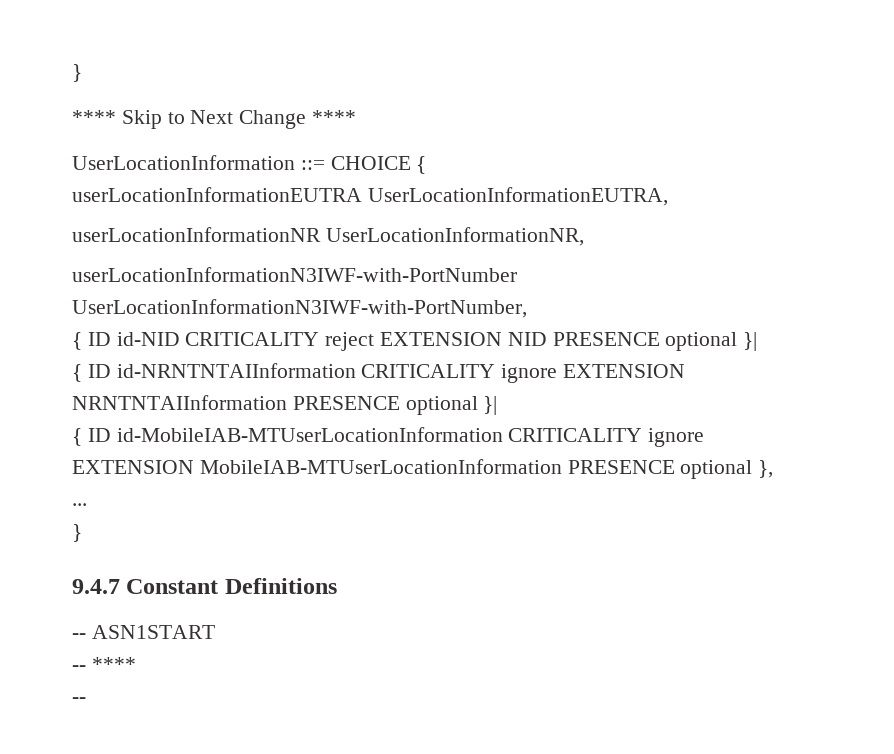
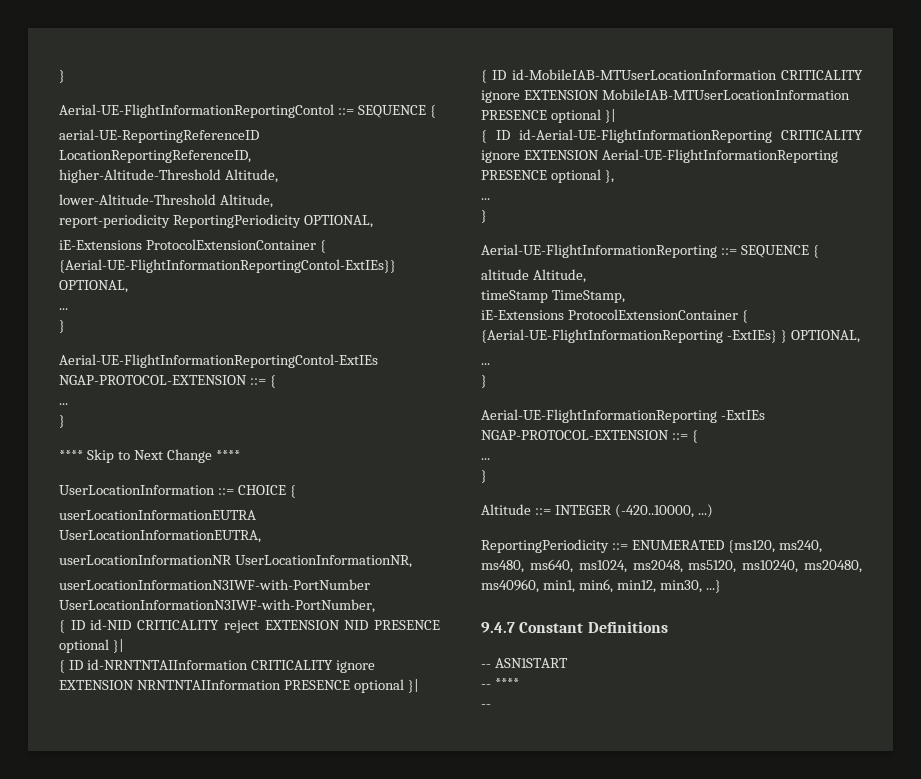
[72,64,82,82] } -> [59,70,65,83] [59,104,436,118] [59,129,259,143] [59,150,251,163] [59,169,278,183] [59,194,273,208] [59,214,373,228] [59,239,326,253] [59,259,396,273] [59,280,128,293] [59,308,68,310] [59,320,65,333] [59,354,378,368] [59,375,276,388] [59,403,68,405] [59,415,65,428] } // Aerial-UE-FlightInformationReportingContol ::= SEQUENCE { // aerial-UE-ReportingReferenceID LocationReportingReferenceID, // higher-Altitude-Threshold Altitude, // lower-Altitude-Threshold Altitude, // report-periodicity ReportingPeriodicity OPTIONAL, // iE-Extensions ProtocolExtensionContainer { {Aerial-UE-FlightInformationReportingContol-ExtIEs}} OPTIONAL, // ... // } // Aerial-UE-FlightInformationReportingContol-ExtIEs NGAP-PROTOCOL-EXTENSION ::= { // ... // }
[758,460,774,478] [72,503,87,506] [72,524,82,542] }, // ... // } -> [604,109,616,123] [481,129,863,143] [481,149,838,163] [481,169,614,183] [481,198,490,200] [481,210,487,223] [481,244,819,258] [481,269,586,283] [481,290,625,303] [481,309,748,323] [481,329,860,343] [481,363,490,365] [481,375,487,388] [481,409,765,423] [481,430,698,443] [481,458,490,460] [481,470,487,483] [481,504,713,518] [481,539,822,553] [481,559,862,573] [481,579,721,593] }| // { ID id-Aerial-UE-FlightInformationReporting CRITICALITY ignore EXTENSION Aerial-UE-FlightInformationReporting PRESENCE optional }, // ... // } // Aerial-UE-FlightInformationReporting ::= SEQUENCE { // altitude Altitude, // timeStamp TimeStamp, // iE-Extensions ProtocolExtensionContainer { {Aerial-UE-FlightInformationReporting -ExtIEs} } OPTIONAL, // ... // } // Aerial-UE-FlightInformationReporting -ExtIEs NGAP-PROTOCOL-EXTENSION ::= { // ... // } // Altitude ::= INTEGER (-420..10000, ...) // ReportingPeriodicity ::= ENUMERATED {ms120, ms240, ms480, ms640, ms1024, ms2048, ms5120, ms10240, ms20480, ms40960, min1, min6, min12, min30, ...}

